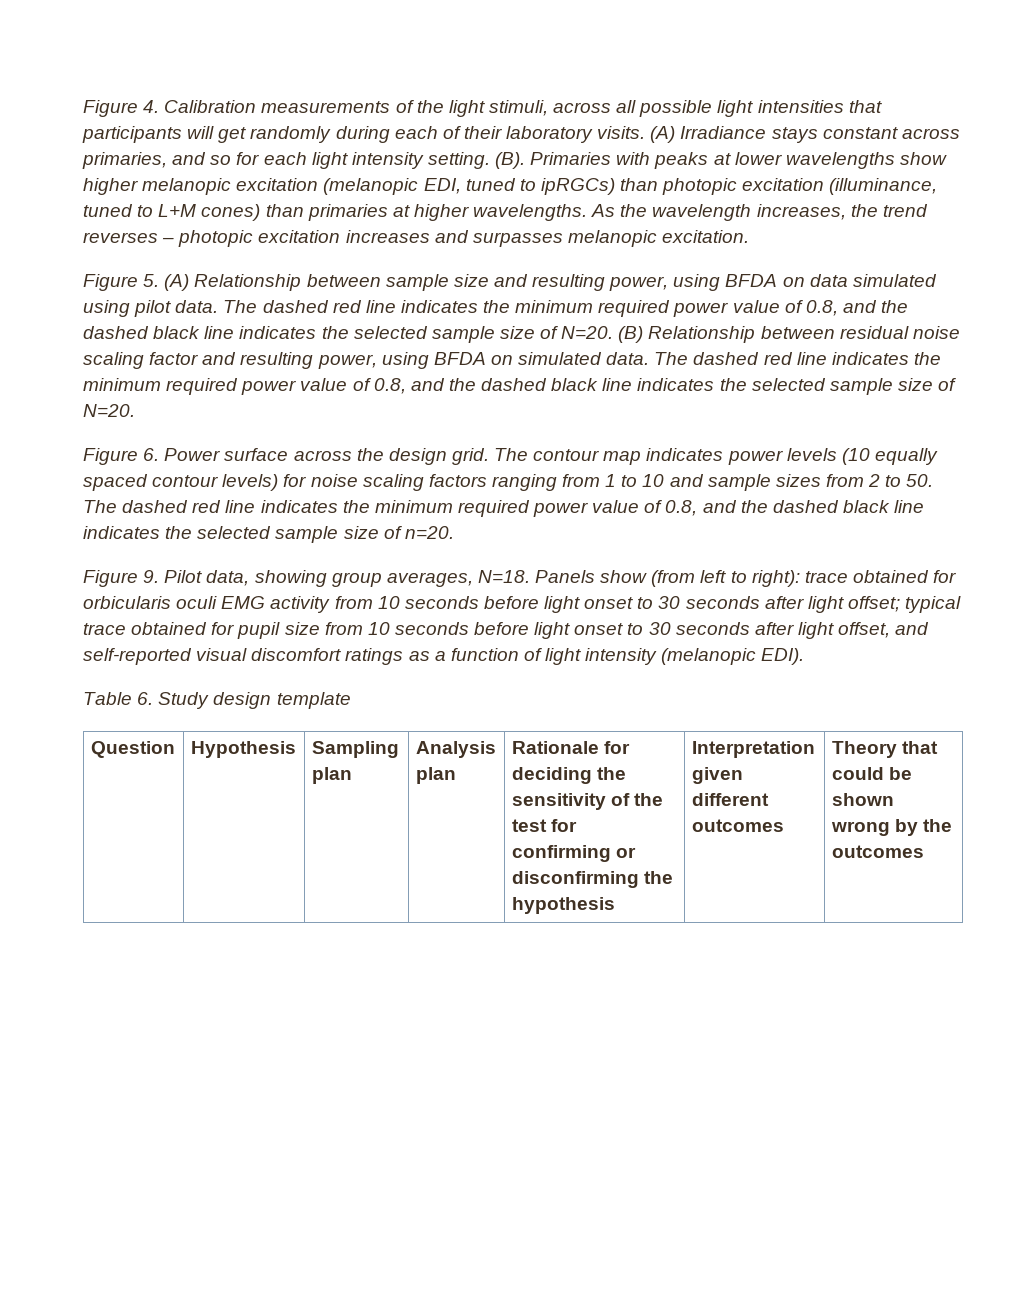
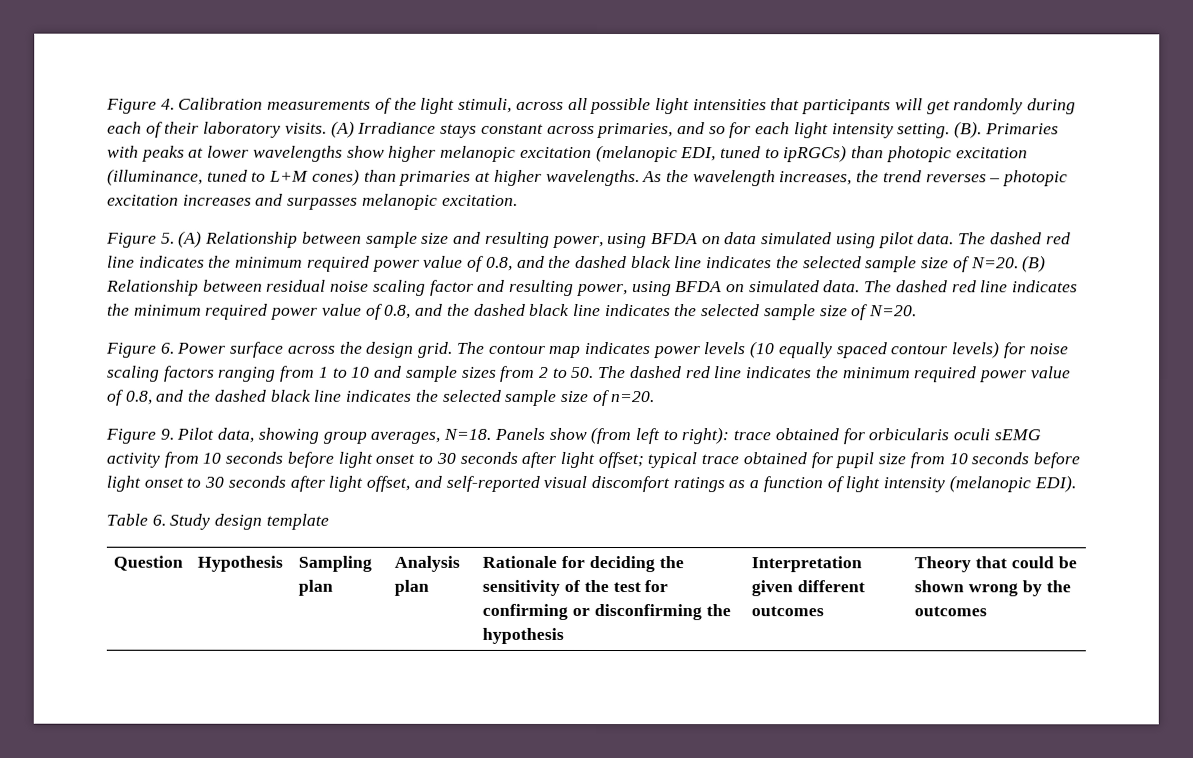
[221,596,266,609] EMG -> [993,429,1041,441] sEMG

